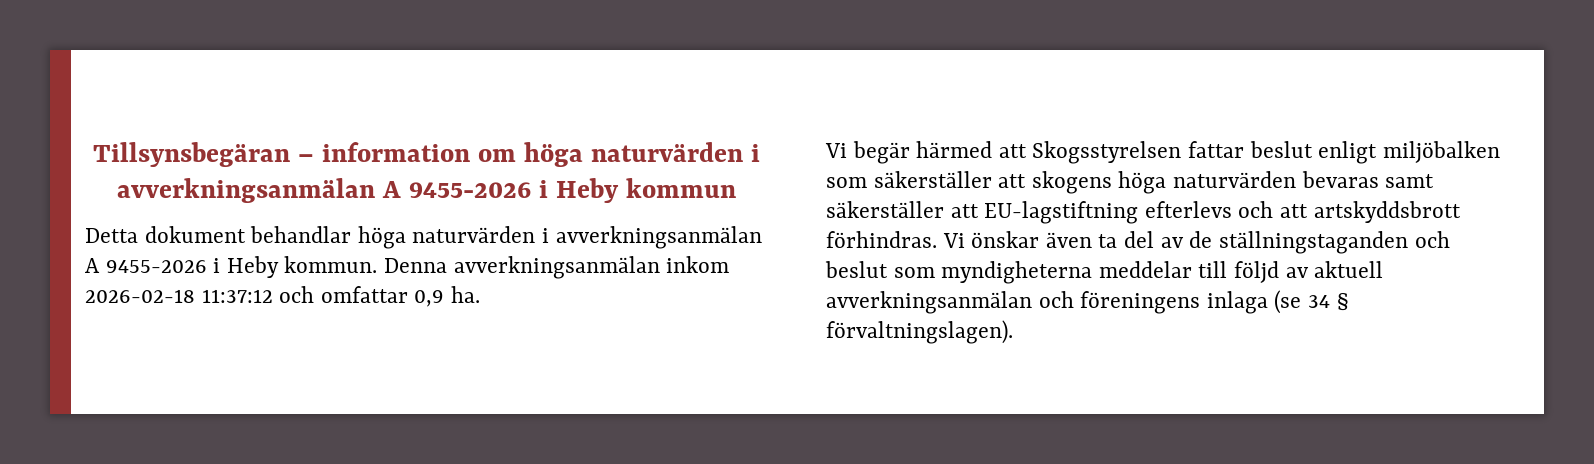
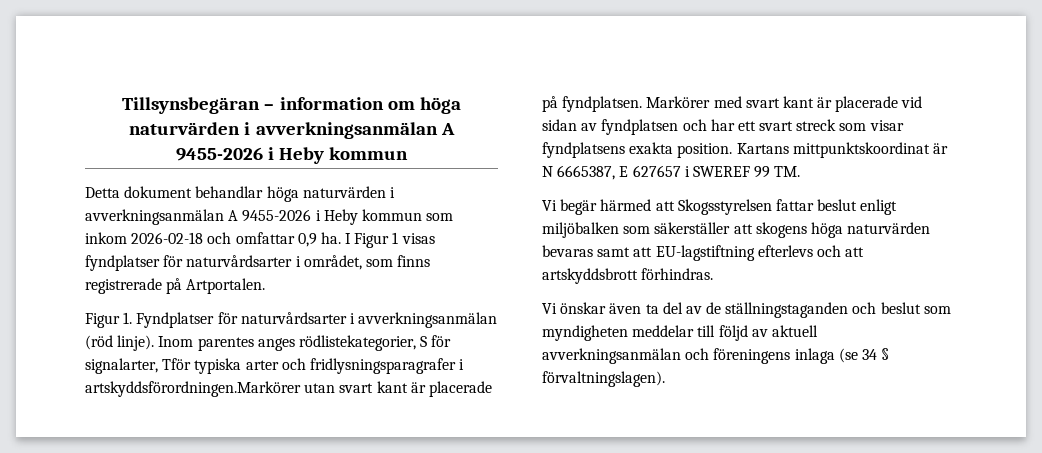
[284,256,660,279] kommun. Denna avverkningsanmälan -> [361,209,454,221] kommun som
[201,289,273,303] 11:37:12 -> (204, 238) none
(481, 294) none -> [345,232,435,248] [85,255,431,271] [85,278,266,294] [85,312,498,328] [85,335,452,351] [85,358,465,374] [85,381,492,397] [542,96,923,112] [542,119,904,135] [542,142,948,158] [542,165,801,180] I Figur 1 visas fyndplatser för naturvårdsarter i området, som finns registrerade på Artportalen. // Figur 1. Fyndplatser för naturvårdsarter i avverkningsanmälan (röd linje). Inom parentes anges rödlistekategorier, S för signalarter, Tför typiska arter och fridlysningsparagrafer i artskyddsförordningen.Markörer utan svart kant är placerade på fyndplatsen. Markörer med svart kant är placerade vid sidan av fyndplatsen och har ett svart streck som visar fyndplatsens exakta position. Kartans mittpunktskoordinat är N 6665387, E 627657 i SWEREF 99 TM.
[826,201,944,218] säkerställer -> (631, 252) none
(937, 239) none -> (714, 274) //
[941,261,1093,284] myndigheterna -> [542,325,628,341] myndigheten

